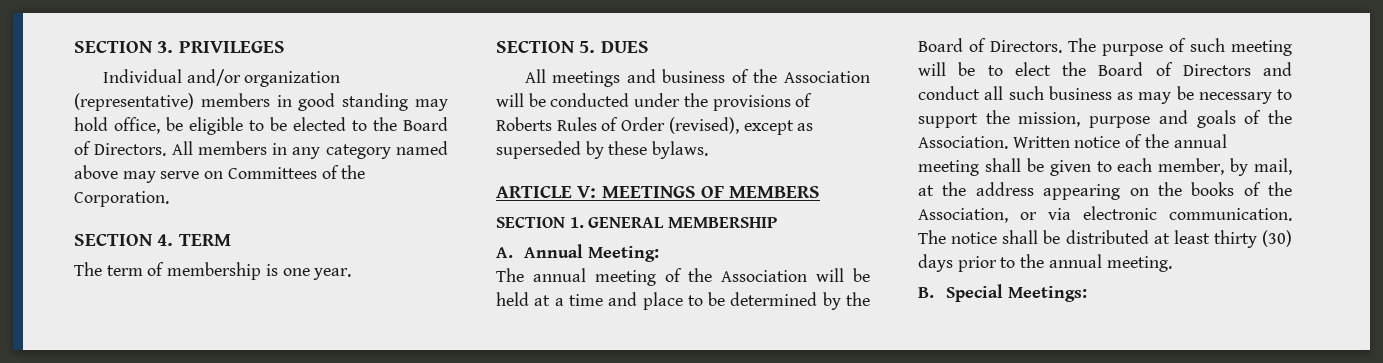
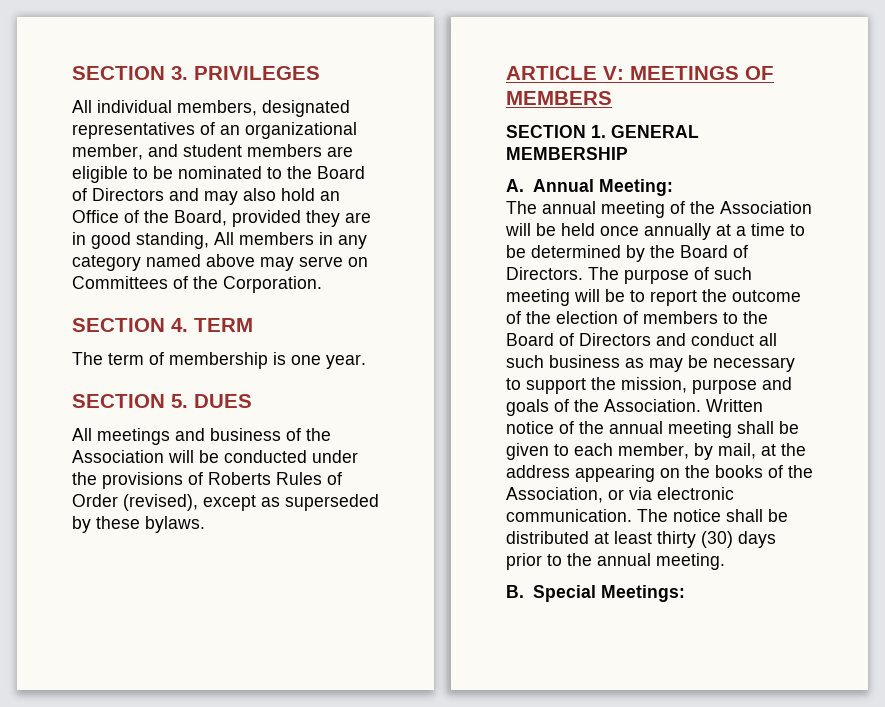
[102,69,341,87] [74,93,449,111] [74,117,183,134] Individual and/or organization (representative) members in good standing may hold office, be -> [72,100,350,117] [72,122,357,139] [72,144,353,160] All individual members, designated representatives of an organizational member, and student members are
[293,117,448,131] [74,141,167,156] elected to the Board of Directors. -> [178,166,365,179] [72,188,340,205] [72,210,371,227] [72,232,209,249] nominated to the Board of Directors and may also hold an Office of the Board, provided they are in good standing,
(529, 299) none -> [600,223,711,240] once annually
[608,292,683,310] and place -> (785, 229) none
[1014,62,1051,76] elect -> [650,289,801,306] [506,311,738,324] report the outcome of the election of members to

